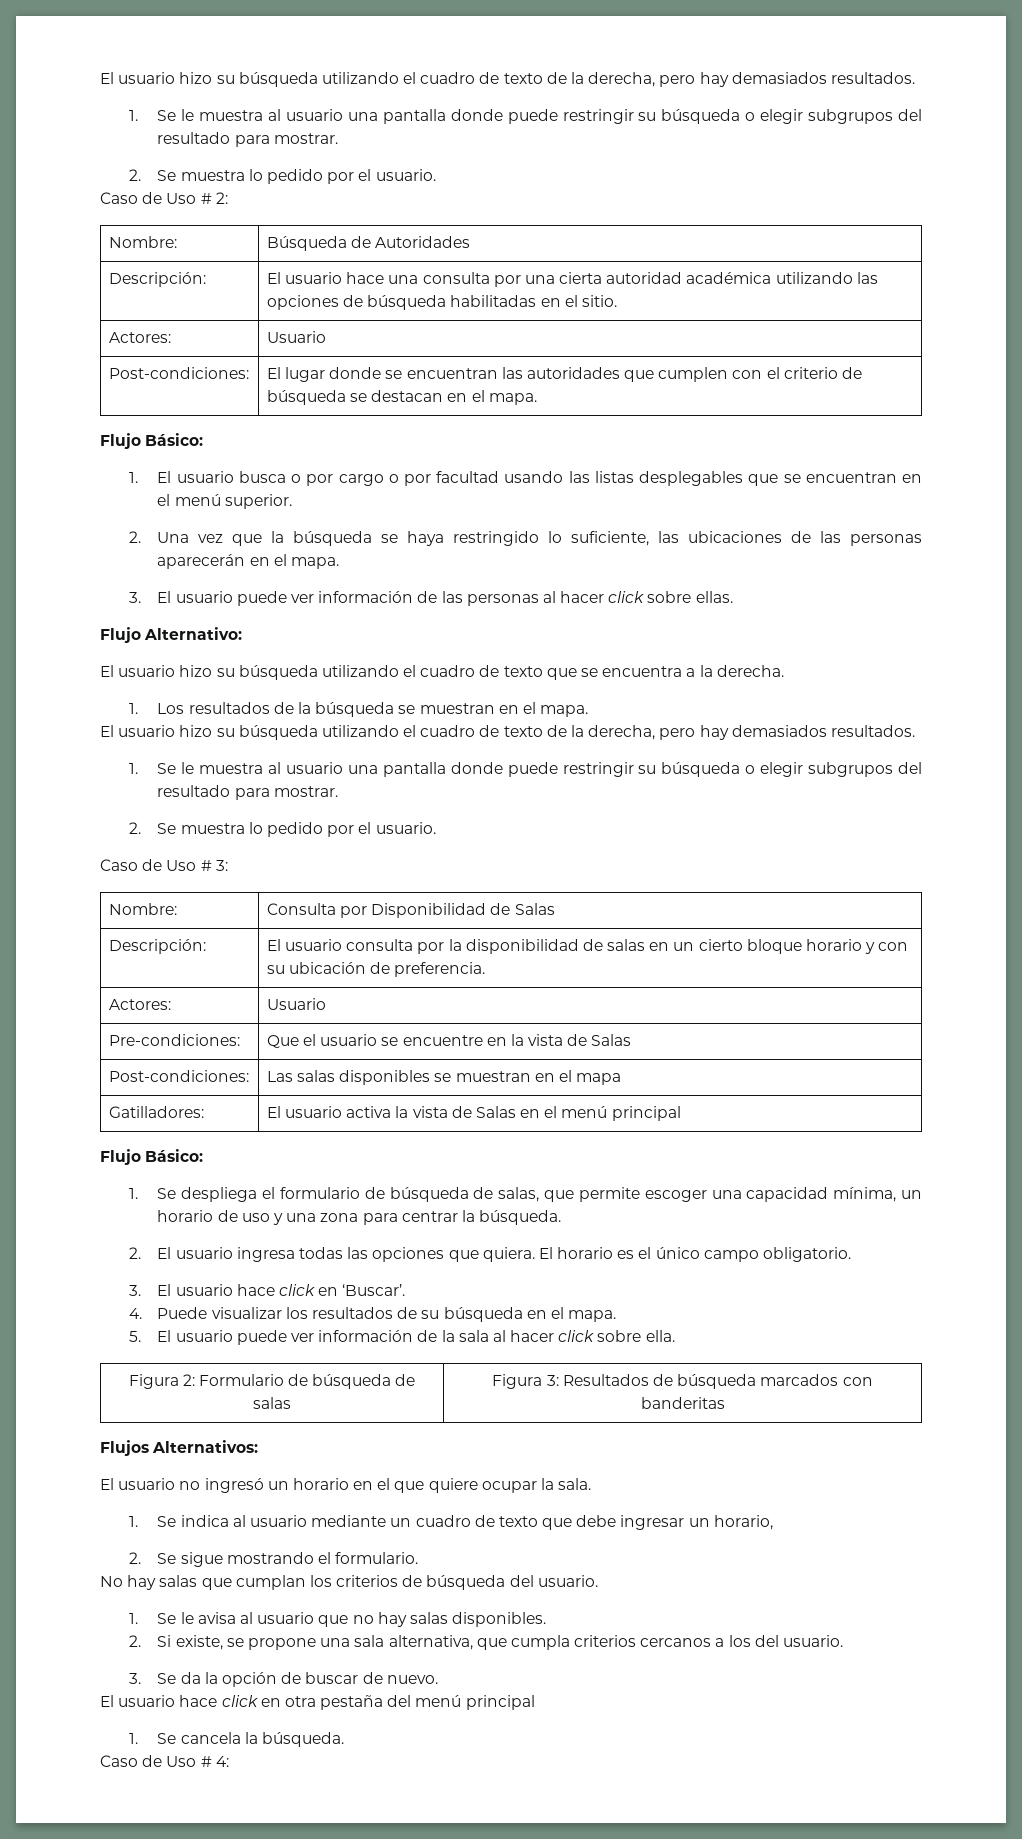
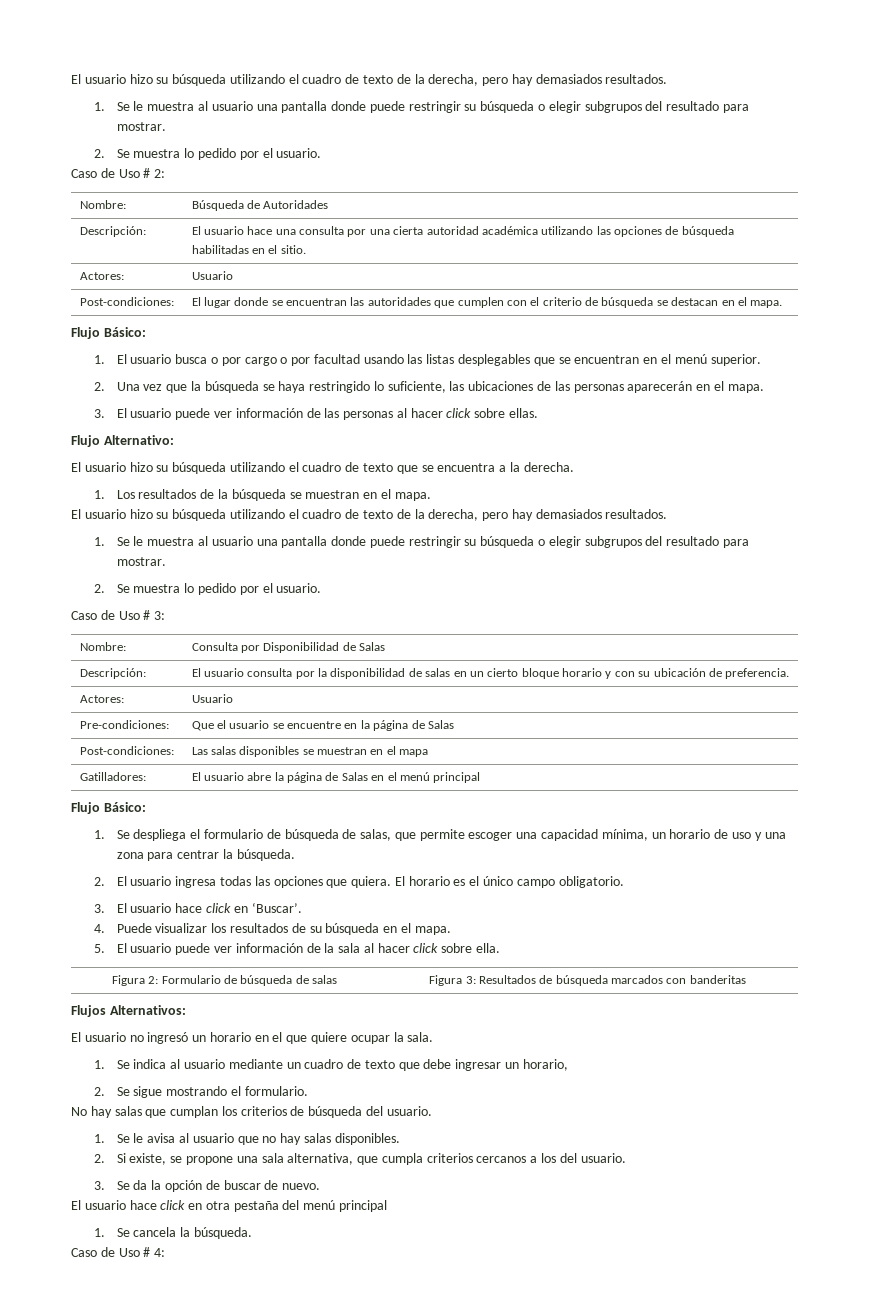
[528,1034,564,1046] vista -> [373,720,409,731] página
[346,1106,448,1118] activa la vista -> [247,772,323,783] abre la página

